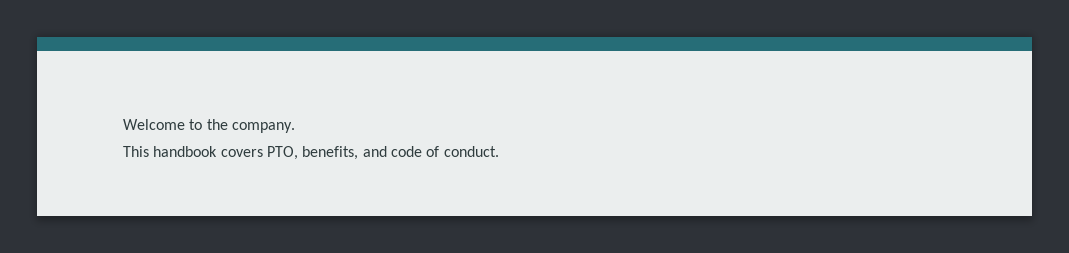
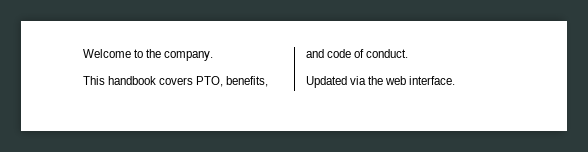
(499, 151) none -> [306,76,456,88] // Updated via the web interface.

